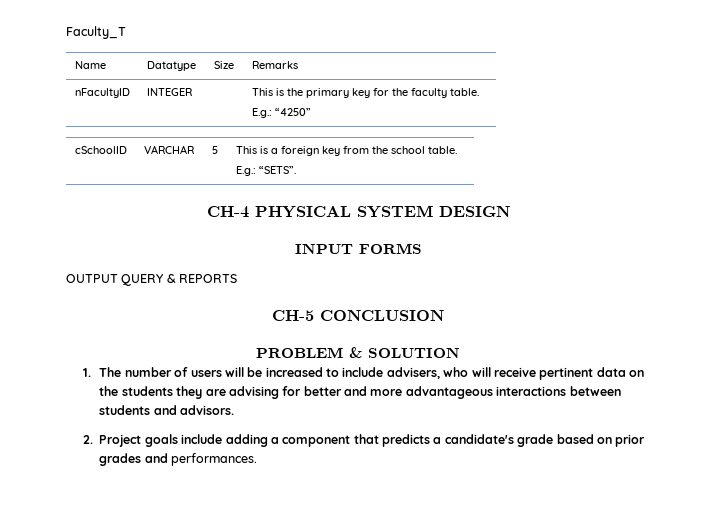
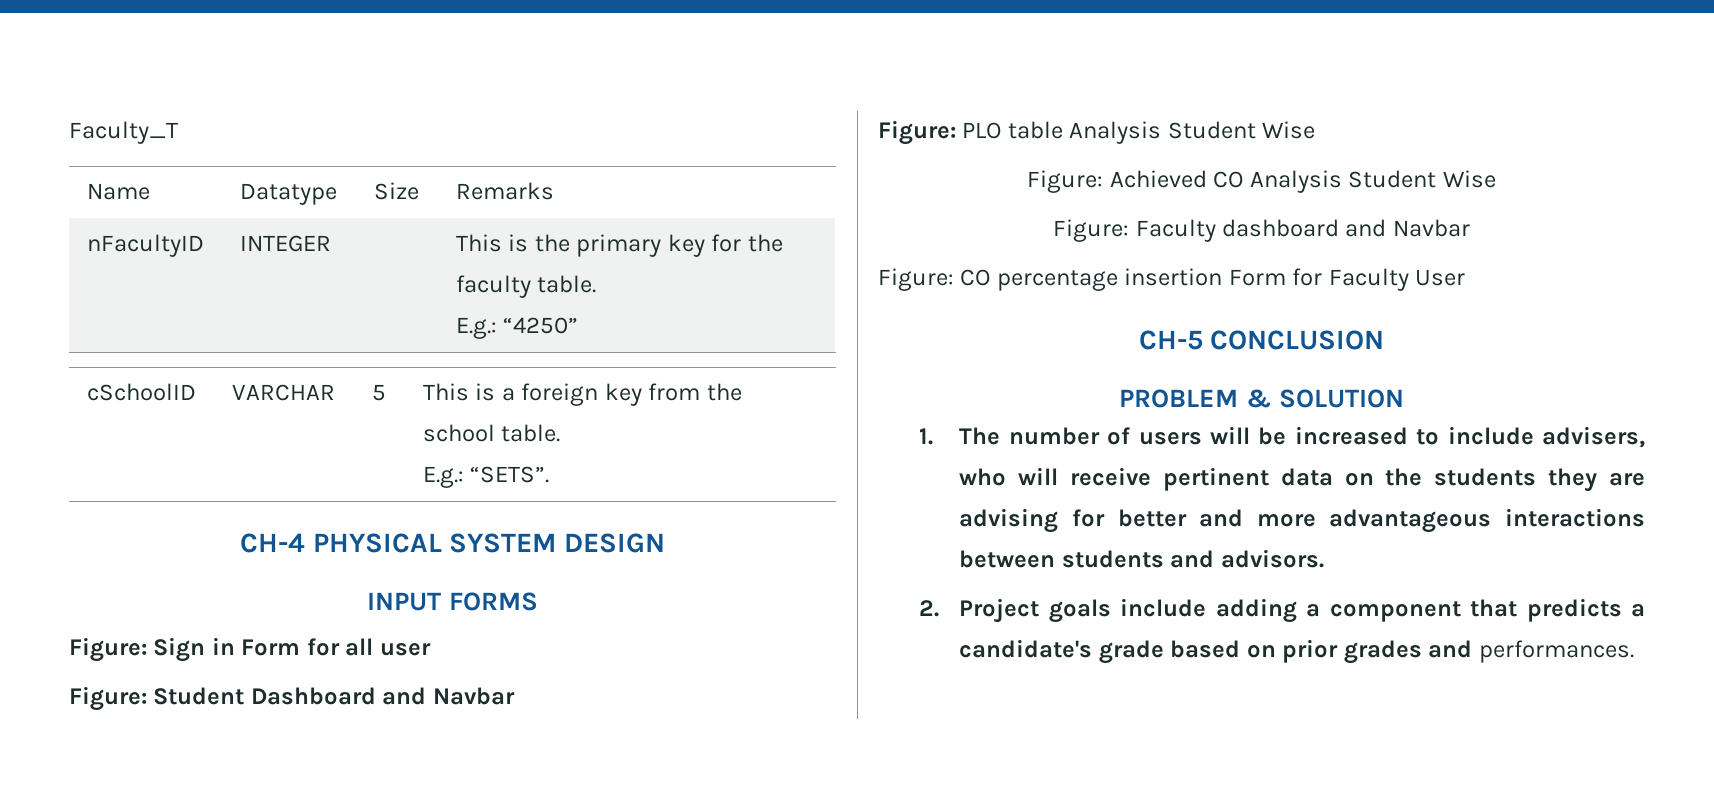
[66,274,238,286] OUTPUT QUERY & REPORTS -> [69,637,431,662] [69,686,515,711] [878,120,1316,145] [1027,170,1496,193] [1053,219,1470,242] [878,268,1466,291] Figure: Sign in Form for all user // Figure: Student Dashboard and Navbar // Figure: PLO table Analysis Student Wise // Figure: Achieved CO Analysis Student Wise // Figure: Faculty dashboard and Navbar // Figure: CO percentage insertion Form for Faculty User

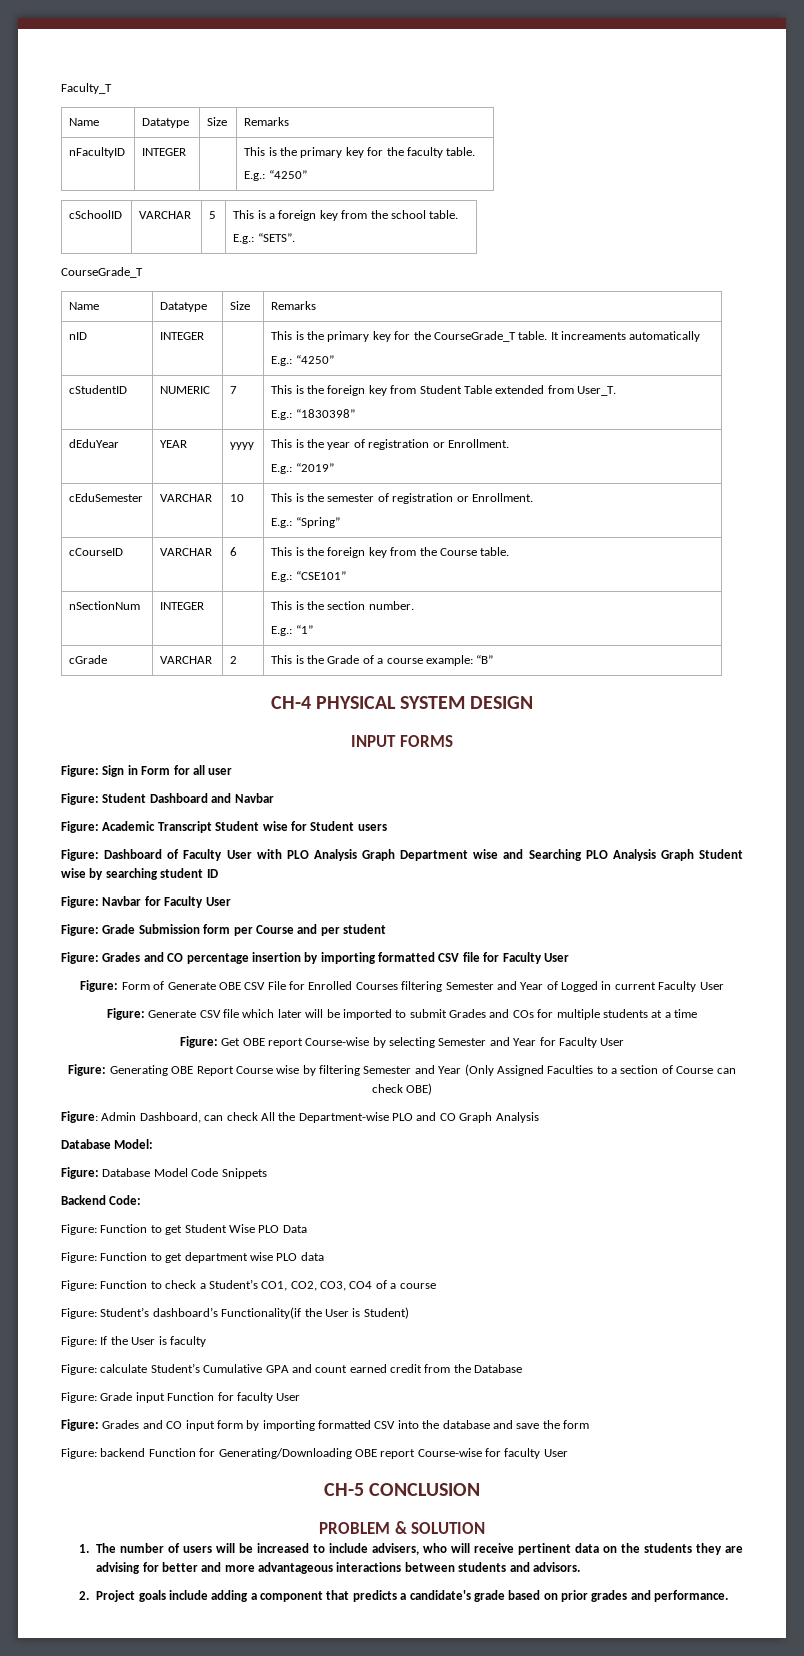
(550, 474) none -> [61,267,143,278] [69,302,100,310] [160,302,208,312] [230,301,251,310] [271,301,317,310] [69,332,88,340] [160,332,205,340] [271,331,701,342] [271,355,334,366] [69,385,128,394] [160,386,211,394] [230,386,238,394] [271,385,617,396] [271,409,355,420] [69,439,120,448] [160,440,188,448] [230,442,255,450] [271,439,509,450] [271,463,334,474] [69,493,144,502] [160,494,213,502] [230,494,245,502] [271,493,533,504] [271,517,340,528] [69,548,124,556] [160,548,213,556] [230,547,238,556] [271,547,510,558] [271,571,346,582] [69,601,141,610] [160,602,205,610] [271,601,414,610] [271,625,313,636] [69,655,108,664] [160,656,213,664] [230,656,238,664] [271,655,494,666] // CourseGrade_T // Name | Datatype | Size | Remarks // nID | INTEGER | | This is the primary key for the CourseGrade_T table. It increaments automatically // E.g.: “4250” // cStudentID | NUMERIC | 7 | This is the foreign key from Student Table extended from User_T. // E.g.: “1830398” // dEduYear | YEAR | yyyy | This is the year of registration or Enrollment. // E.g.: “2019” // cEduSemester | VARCHAR | 10 | This is the semester of registration or Enrollment. // E.g.: “Spring” // cCourseID | VARCHAR | 6 | This is the foreign key from the Course table. // E.g.: “CSE101” // nSectionNum | INTEGER | | This is the section number. // E.g.: “1” // cGrade | VARCHAR | 2 | This is the Grade of a course example: “B”
[962,121,1316,144] [1027,170,1496,193] [1053,219,1470,242] [878,268,1409,291] PLO table Analysis Student Wise // Figure: Achieved CO Analysis Student Wise // Figure: Faculty dashboard and Navbar // Figure: CO percentage insertion Form for Faculty -> [102,821,387,833] [61,849,743,861] [61,868,218,880] [61,896,231,908] [61,924,386,936] [61,952,569,964] [80,980,724,992] [106,1008,698,1020] [179,1036,625,1048] [68,1064,736,1076] [371,1083,433,1095] [61,1111,539,1123] [61,1139,154,1149] [61,1167,267,1179] [61,1195,142,1205] [61,1224,307,1235] [61,1252,324,1263] [61,1279,436,1291] [61,1307,409,1319] [61,1336,206,1347] [61,1363,523,1375] [61,1392,301,1403] [61,1419,589,1431] [61,1448,541,1459] Academic Transcript Student wise for Student users // Figure: Dashboard of Faculty User with PLO Analysis Graph Department wise and Searching PLO Analysis Graph Student wise by searching student ID // Figure: Navbar for Faculty User // Figure: Grade Submission form per Course and per student // Figure: Grades and CO percentage insertion by importing formatted CSV file for Faculty User // Figure: Form of Generate OBE CSV File for Enrolled Courses filtering Semester and Year of Logged in current Faculty User // Figure: Generate CSV file which later will be imported to submit Grades and COs for multiple students at a time // Figure: Get OBE report Course-wise by selecting Semester and Year for Faculty User // Figure: Generating OBE Report Course wise by filtering Semester and Year (Only Assigned Faculties to a section of Course can check OBE) // Figure: Admin Dashboard, can check All the Department-wise PLO and CO Graph Analysis // Database Model: // Figure: Database Model Code Snippets // Backend Code: // Figure: Function to get Student Wise PLO Data // Figure: Function to get department wise PLO data // Figure: Function to check a Student’s CO1, CO2, CO3, CO4 of a course // Figure: Student’s dashboard’s Functionality(if the User is Student) // Figure: If the User is faculty // Figure: calculate Student’s Cumulative GPA and count earned credit from the Database // Figure: Grade input Function for faculty User // Figure: Grades and CO input form by importing formatted CSV into the database and save the form // Figure: backend Function for Generating/Downloading OBE report Course-wise for faculty
[1478,640,1634,663] performances. -> [654,1590,729,1602] performance.

